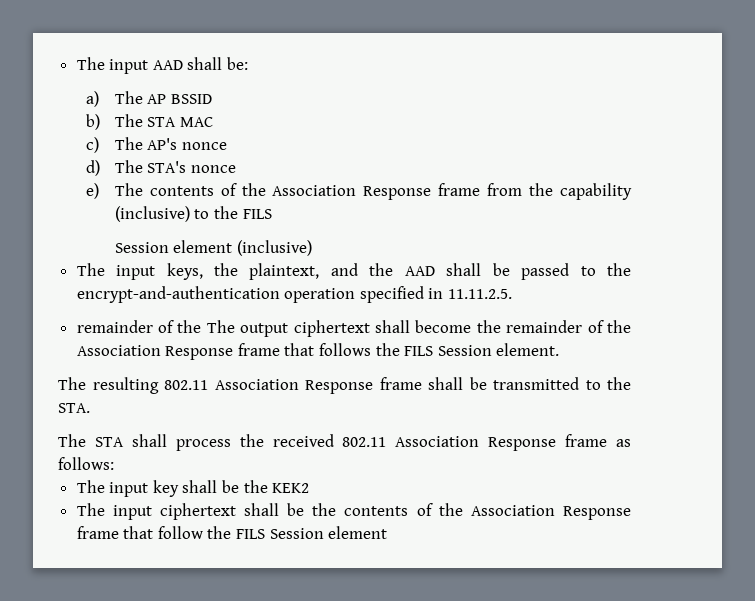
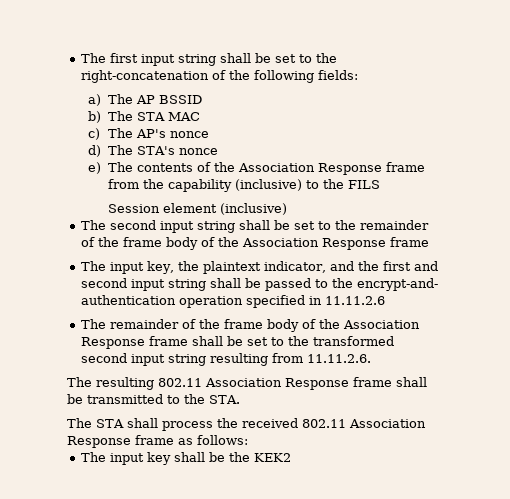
[76,57,249,74] The input AAD shall be: -> [81,53,338,66] [81,70,359,83] The first input string shall be set to the right-concatenation of the following fields:
[116,263,435,280] input keys, the plaintext, and the AAD -> [110,220,430,233] [81,237,430,250] [81,261,439,274] [81,278,207,291] second input string shall be set to the remainder of the frame body of the Association Response frame // The input key, the plaintext indicator, and the first and second input string
[76,286,280,303] encrypt-and-authentication -> [357,278,439,291] [81,295,177,305] encrypt-and- authentication
[448,289,513,299] [76,320,631,337] [76,343,560,360] 11.11.2.5. // remainder of the The output ciphertext shall become the remainder of the Association Response frame that follows the FILS Session element. -> [325,296,386,305] [81,319,421,332] [81,336,395,349] [81,353,372,366] 11.11.2.6 // The remainder of the frame body of the Association Response frame shall be set to the transformed second input string resulting from 11.11.2.6.
[76,503,631,520] [76,526,388,539] // The input ciphertext shall be the contents of the Association Response frame that follow the FILS Session element -> (292, 457) none

